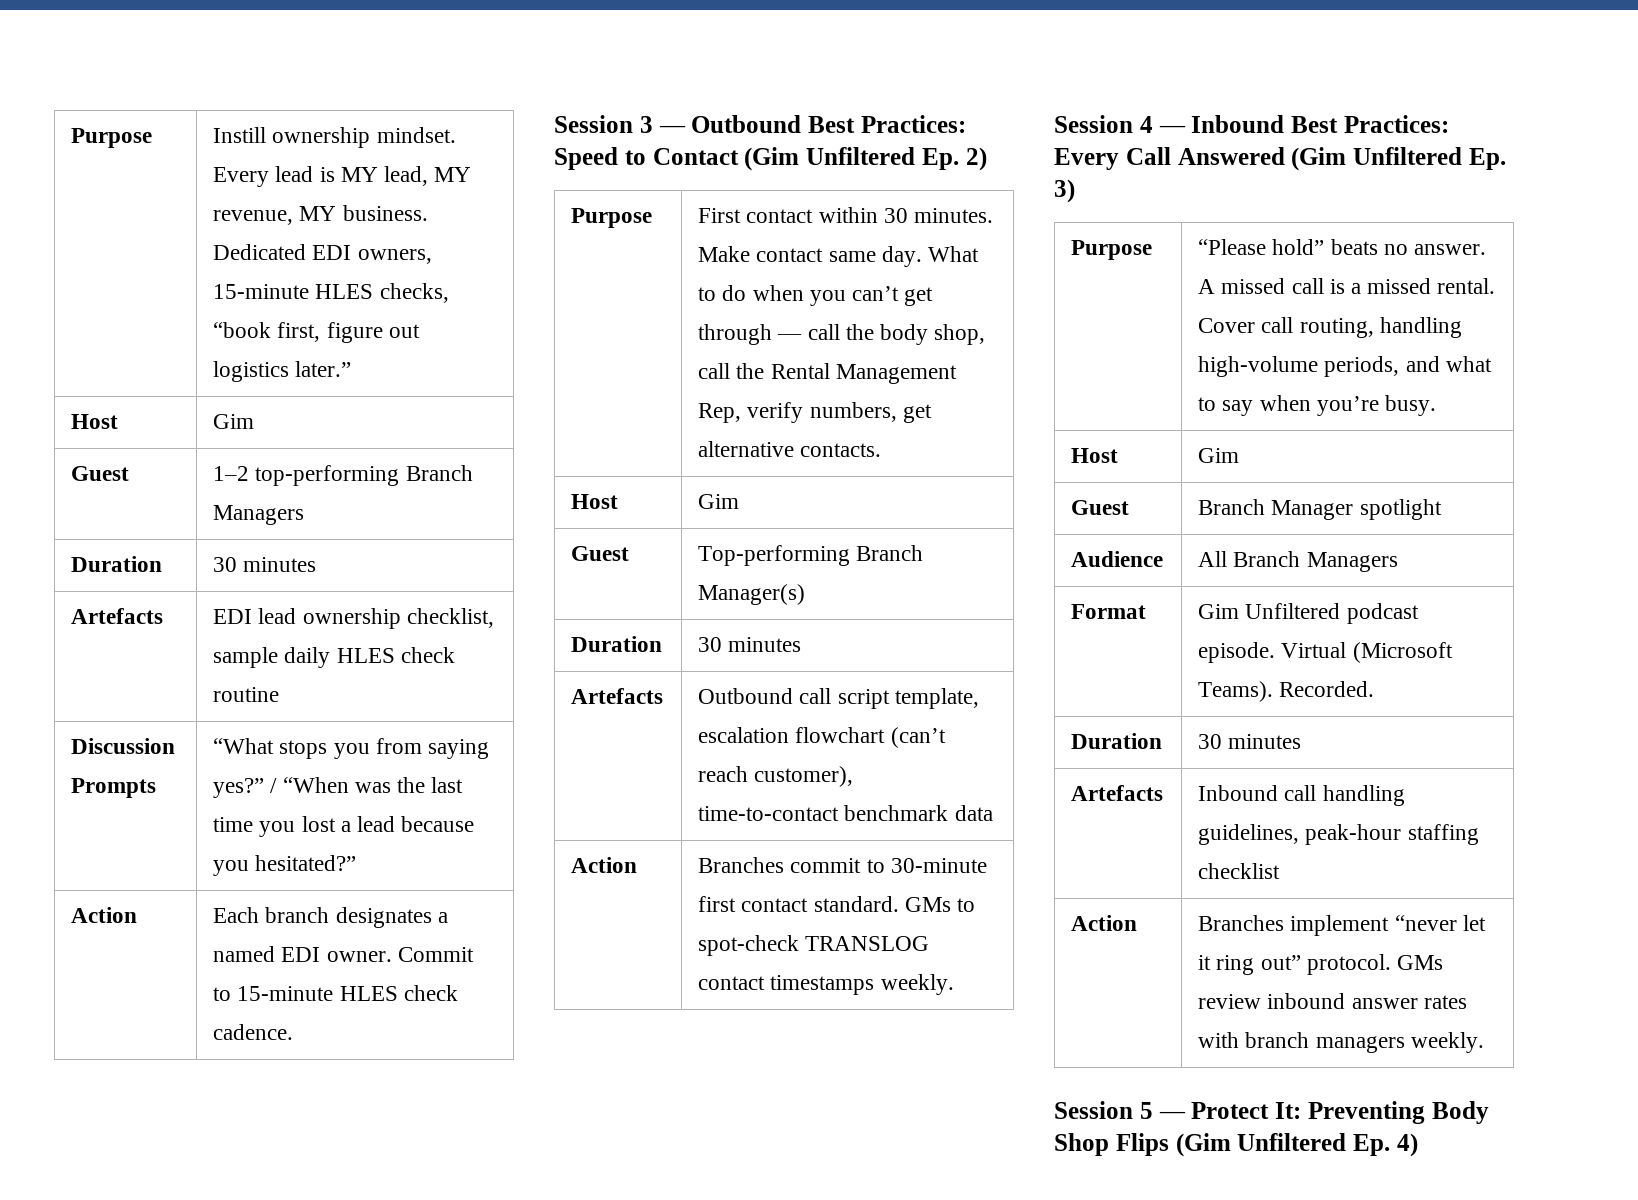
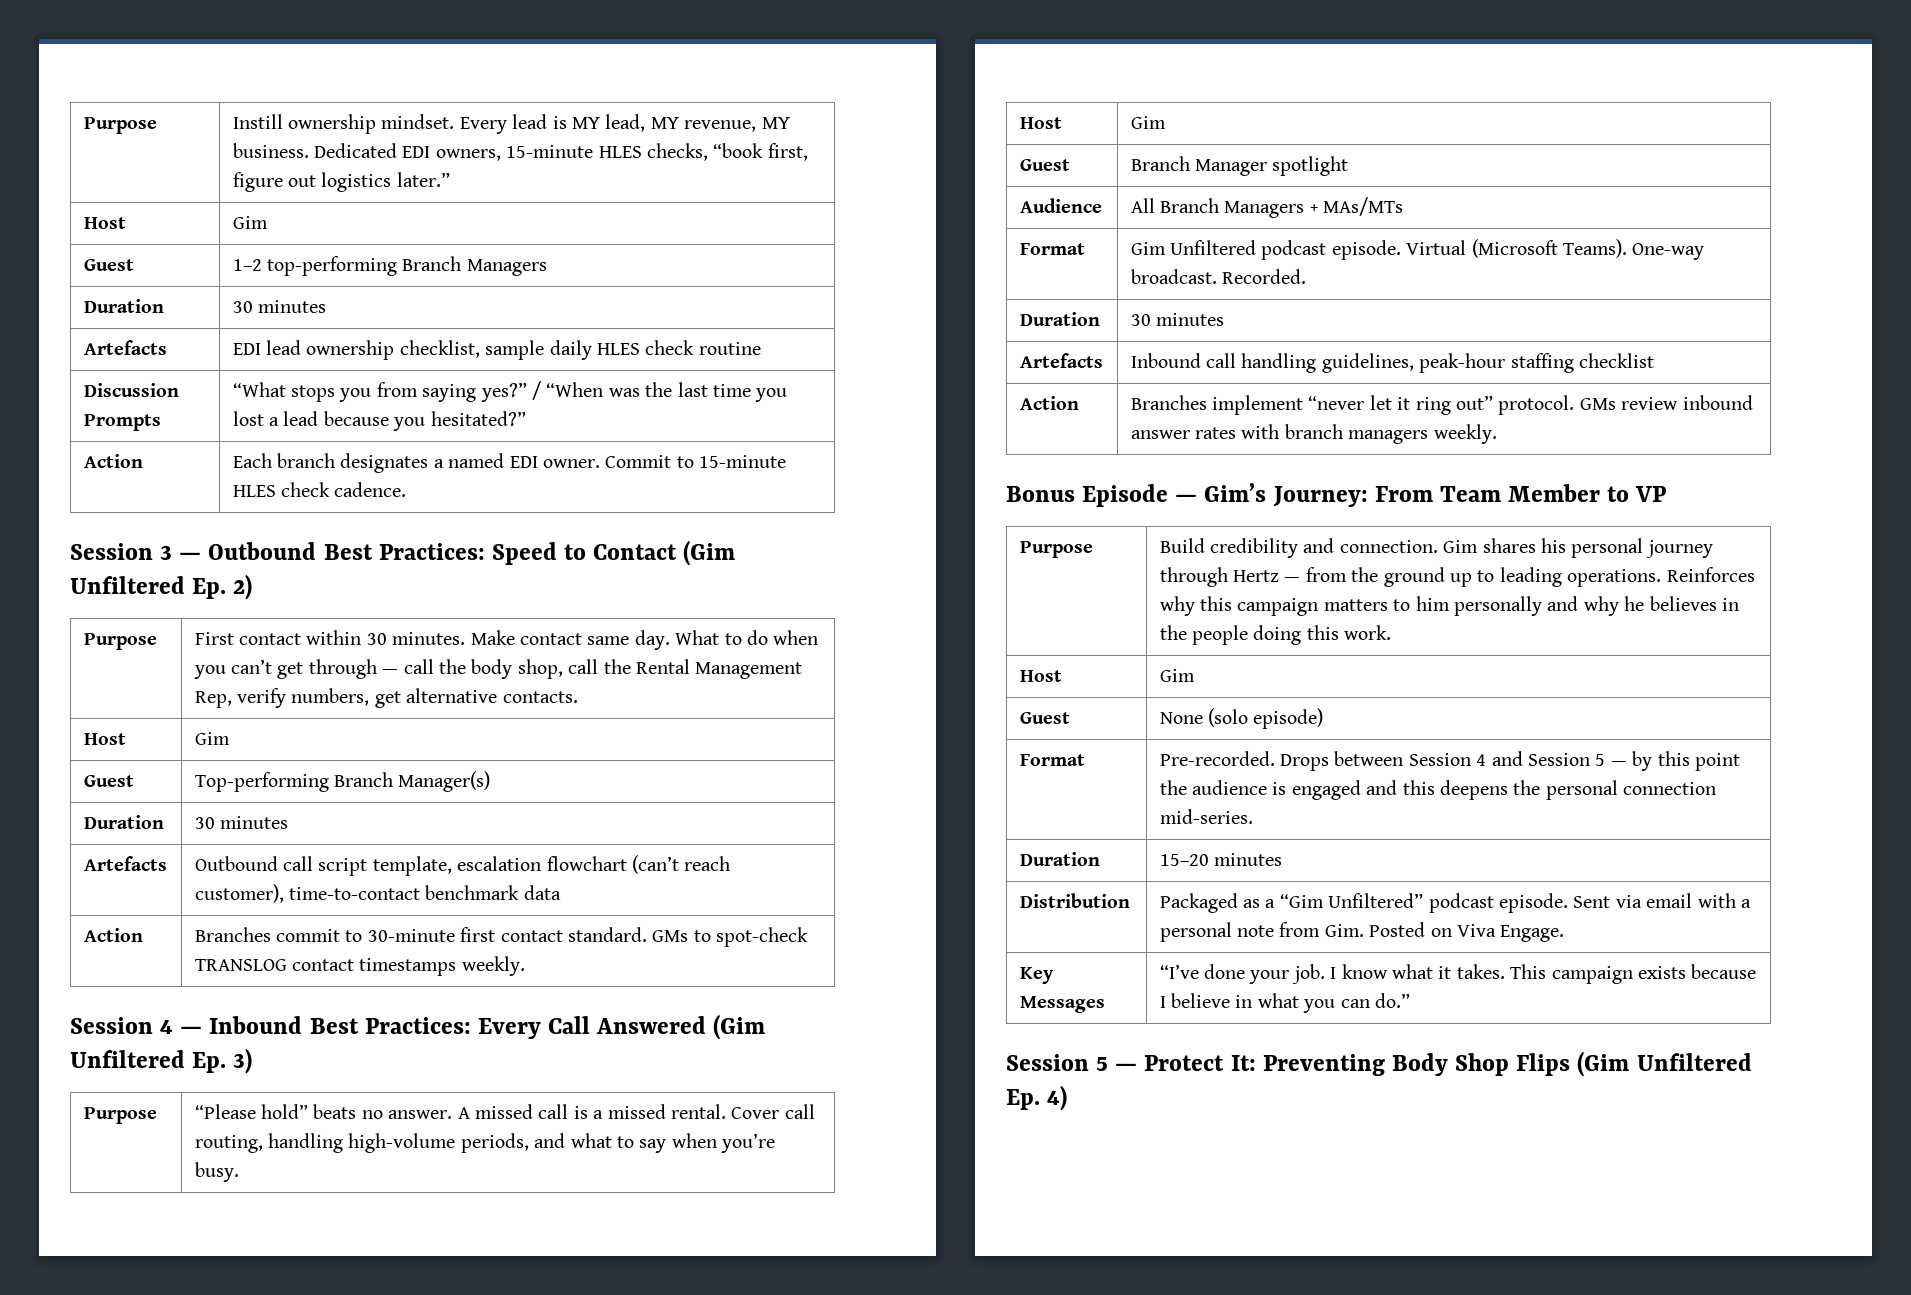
(1398, 562) none -> [1309,197,1404,216] + MAs/MTs
(1274, 691) none -> [1632,243,1705,260] [1130,269,1217,284] One-way broadcast.
(1484, 1042) none -> [1006,483,1667,507] [1019,541,1093,558] [1159,538,1713,558] [1159,567,1755,587] [1159,596,1739,616] [1159,625,1392,645] [1019,670,1062,682] [1159,669,1195,682] [1019,712,1070,724] [1159,708,1324,729] [1019,754,1085,766] [1159,751,1740,771] [1159,780,1717,800] [1159,809,1253,824] [1019,852,1100,866] [1159,853,1282,866] [1019,893,1130,908] [1159,893,1751,913] [1159,922,1565,942] [1019,967,1054,984] [1019,996,1105,1013] [1159,964,1757,984] [1159,993,1410,1013] // Bonus Episode — Gim’s Journey: From Team Member to VP // Purpose | Build credibility and connection. Gim shares his personal journey through Hertz — from the ground up to leading operations. Reinforces why this campaign matters to him personally and why he believes in the people doing this work. // Host | Gim // Guest | None (solo episode) // Format | Pre-recorded. Drops between Session 4 and Session 5 — by this point the audience is engaged and this deepens the personal connection mid-series. // Duration | 15–20 minutes // Distribution | Packaged as a “Gim Unfiltered” podcast episode. Sent via email with a personal note from Gim. Posted on Viva Engage. // Key Messages | “I’ve done your job. I know what it takes. This campaign exists because I believe in what you can do.”

